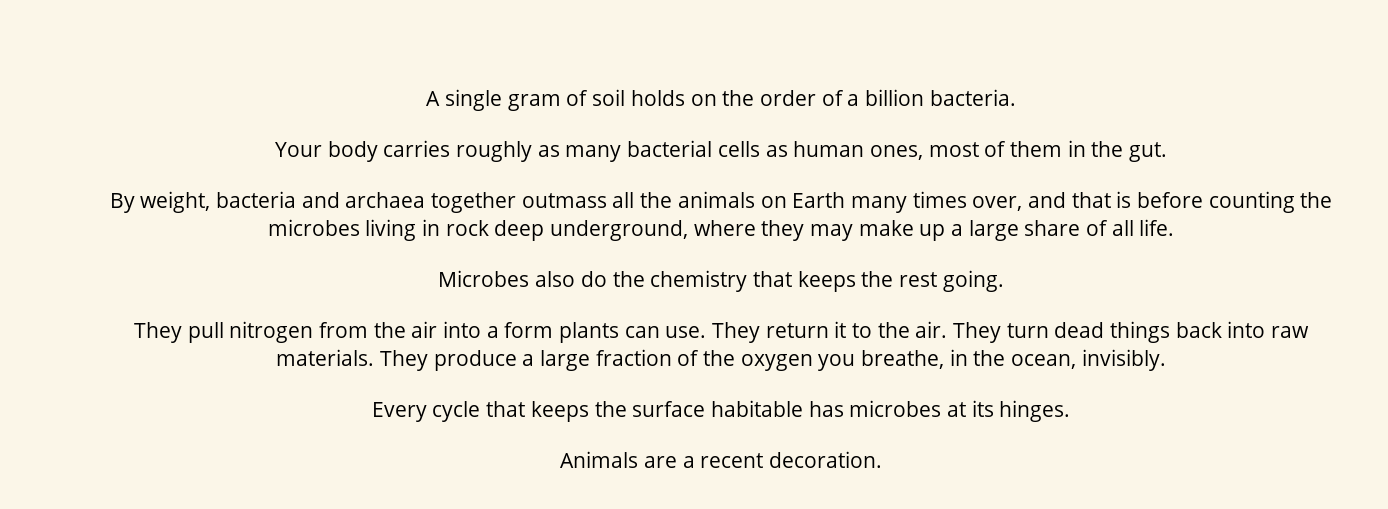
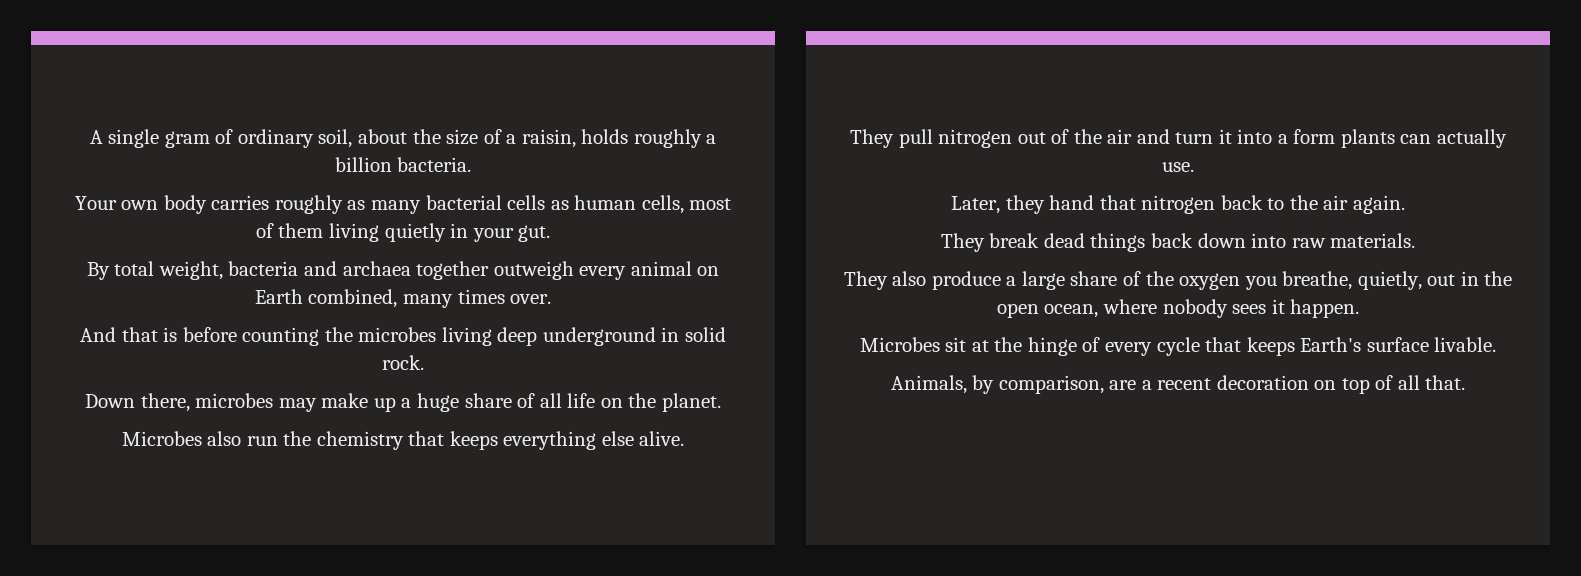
[592,89,844,106] soil holds on the order of -> [237,129,702,148] ordinary soil, about the size of a raisin, holds roughly
(323, 149) none -> [121,200,159,210] own
[869,145,923,160] ones, -> [641,195,684,214] cells,
[1067,140,1124,157] in the -> [328,223,514,242] living quietly in your
(135, 203) none -> [114,261,155,276] total
[521,191,755,208] outmass all the animals -> [493,261,692,280] outweigh every animal
(846, 200) none -> [308,289,398,308] combined,
[972,192,1066,211] over, and -> [510,294,552,304] [80,327,117,342] over. // And
[421,219,805,241] in rock deep underground, where they -> [497,327,726,346] [382,355,424,370] [85,393,274,412] deep underground in solid rock. // Down there, microbes
[968,220,1019,241] large -> [417,393,460,412] huge
[1139,219,1175,236] life. -> [567,393,721,412] life on the planet.
[580,271,607,287] do -> [246,436,278,446] run
[861,270,1004,292] the rest going. -> [503,431,685,450] everything else alive.
[318,321,438,338] from the air -> [1017,129,1232,144] out of the air and turn it
(660, 332) none -> [1437,129,1508,148] actually
[712,321,1049,343] They return it to the air. They turn -> [951,195,1405,214] [940,233,1040,252] // Later, they hand that nitrogen back to the air again. // They break
(1222, 330) none -> [1197,233,1246,248] down
[379,350,428,371] They -> [843,271,927,290] // They also
[595,349,672,366] fraction -> [1070,271,1118,286] share
[949,349,1166,371] [371,400,1071,422] [560,451,882,468] in the ocean, invisibly. // Every cycle that keeps the surface habitable has microbes at its hinges. // Animals are a recent decoration. -> [1357,271,1513,290] [996,299,1360,318] [859,337,1497,356] [890,375,1466,394] quietly, out in the open ocean, where nobody sees it happen. // Microbes sit at the hinge of every cycle that keeps Earth's surface livable. // Animals, by comparison, are a recent decoration on top of all that.

